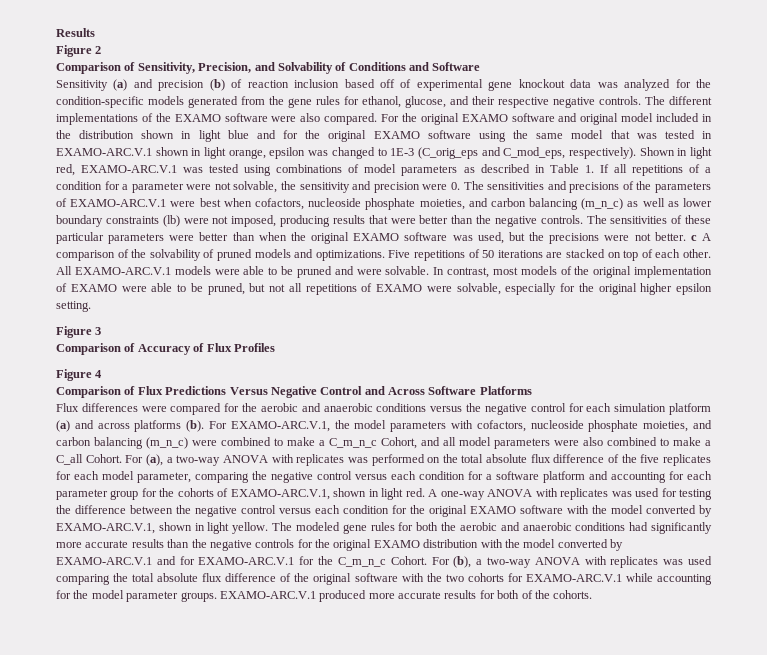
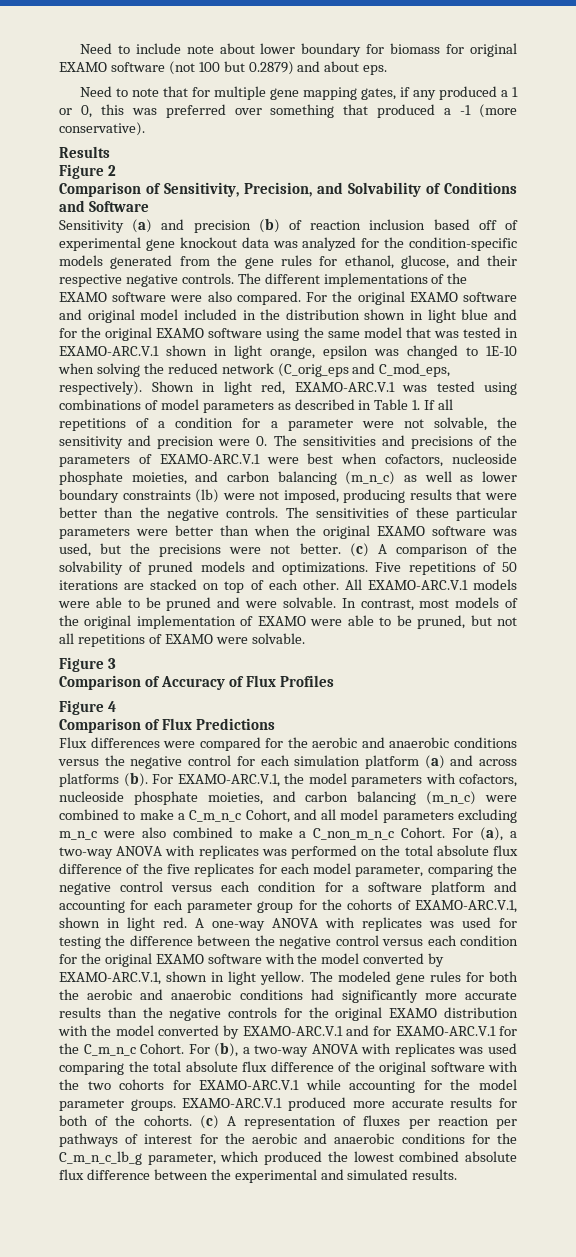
(56, 32) none -> [79,43,517,57] [59,61,388,75] [79,86,518,100] [59,104,518,118] [59,122,145,136] Need to include note about lower boundary for biomass for original EXAMO software (not 100 but 0.2879) and about eps. // Need to note that for multiple gene mapping gates, if any produced a 1 or 0, this was preferred over something that produced a -1 (more conservative). //
[390,148,415,156] 1E-3 -> [486,346,517,356] [58,363,274,377] 1E-10 when solving the reduced network
[690,235,697,241] c -> [349,543,369,557] (c)
[456,283,712,295] [56,301,91,312] solvable, especially for the original higher epsilon setting. -> [251,633,305,644] solvable.
[229,386,532,398] Versus Negative Control and Across Software Platforms -> (275, 724) none
(550, 443) none -> [458,809,517,823] [59,831,97,840] excluding m_n_c
[56,454,83,465] C_all -> [313,828,395,840] C_non_m_n_c
(593, 594) none -> [199,1115,517,1129] [59,1133,517,1147] [59,1151,517,1165] [59,1169,458,1183] (c) A representation of fluxes per reaction per pathways of interest for the aerobic and anaerobic conditions for the C_m_n_c_lb_g parameter, which produced the lowest combined absolute flux difference between the experimental and simulated results.

